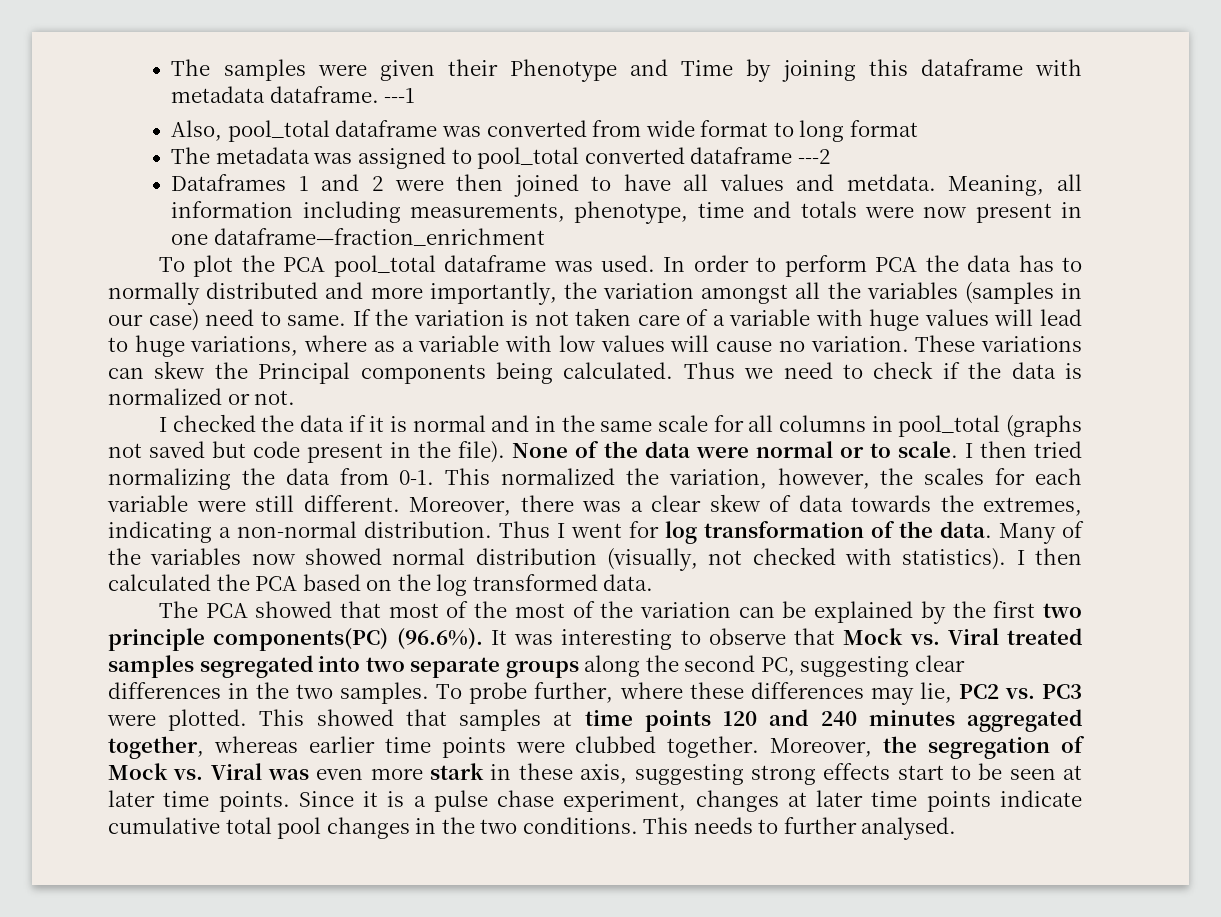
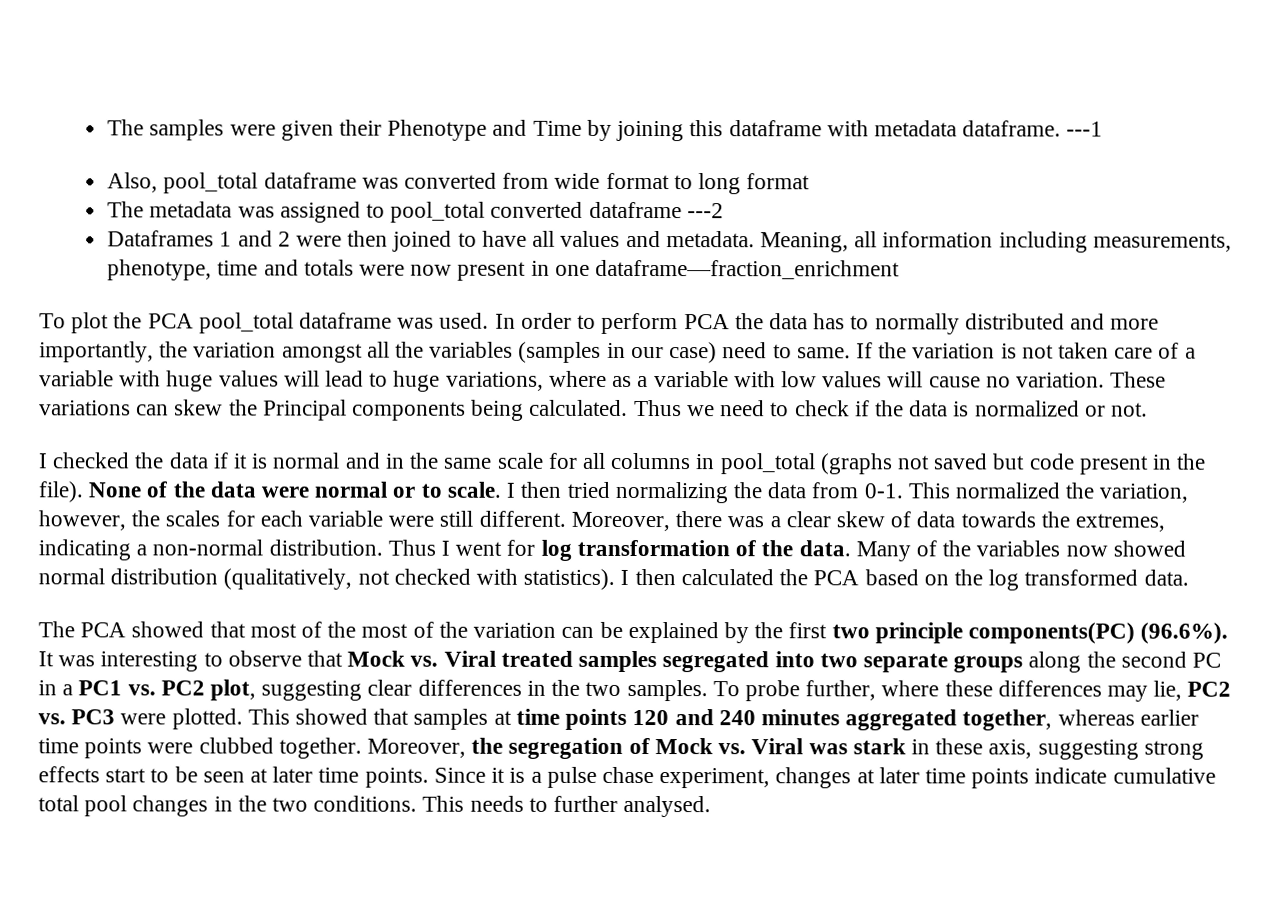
[846,174,936,191] metdata. -> [665,231,755,248] metadata.
[607,548,698,571] (visually, -> [223,568,353,590] (qualitatively,
[760,657,795,676] PC, -> [1191,652,1221,668] [38,679,257,701] PC in a PC1 vs. PC2 plot,
[316,768,423,780] even more -> (848, 749) none

